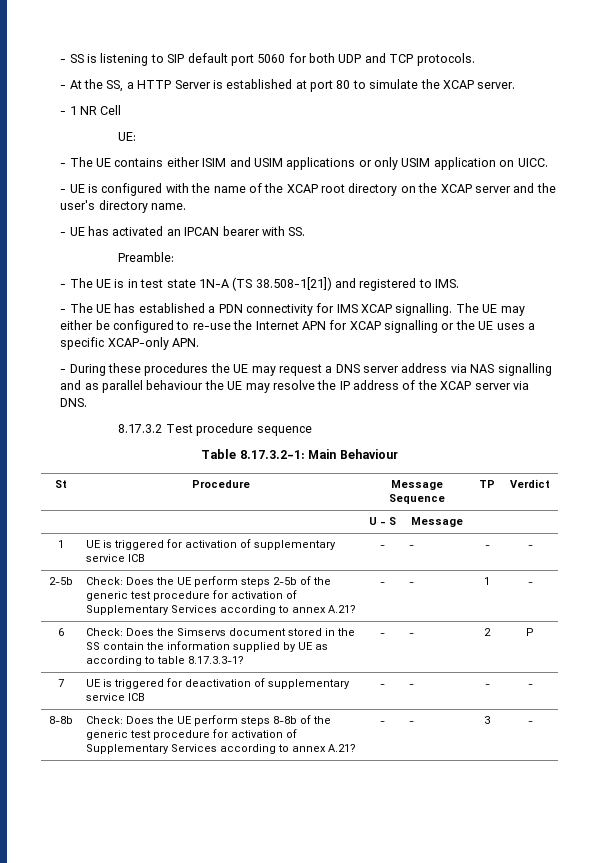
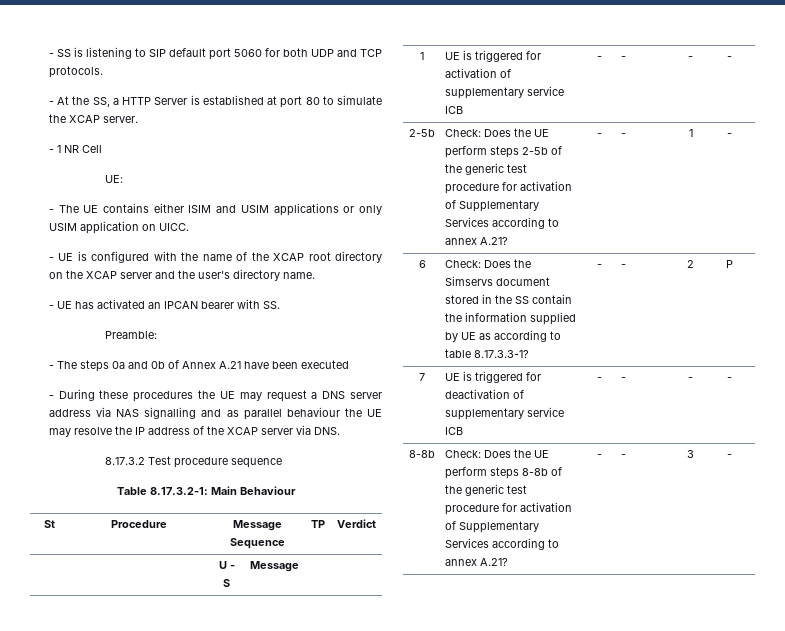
[96,277,460,291] [60,303,525,316] [60,320,535,333] [60,337,200,350] UE is in test state 1N-A (TS 38.508-1[21]) and registered to IMS. // - The UE has established a PDN connectivity for IMS XCAP signalling. The UE may either be configured to re-use the Internet APN for XCAP signalling or the UE uses a specific XCAP-only APN. -> [79,360,349,372] steps 0a and 0b of Annex A.21 have been executed

